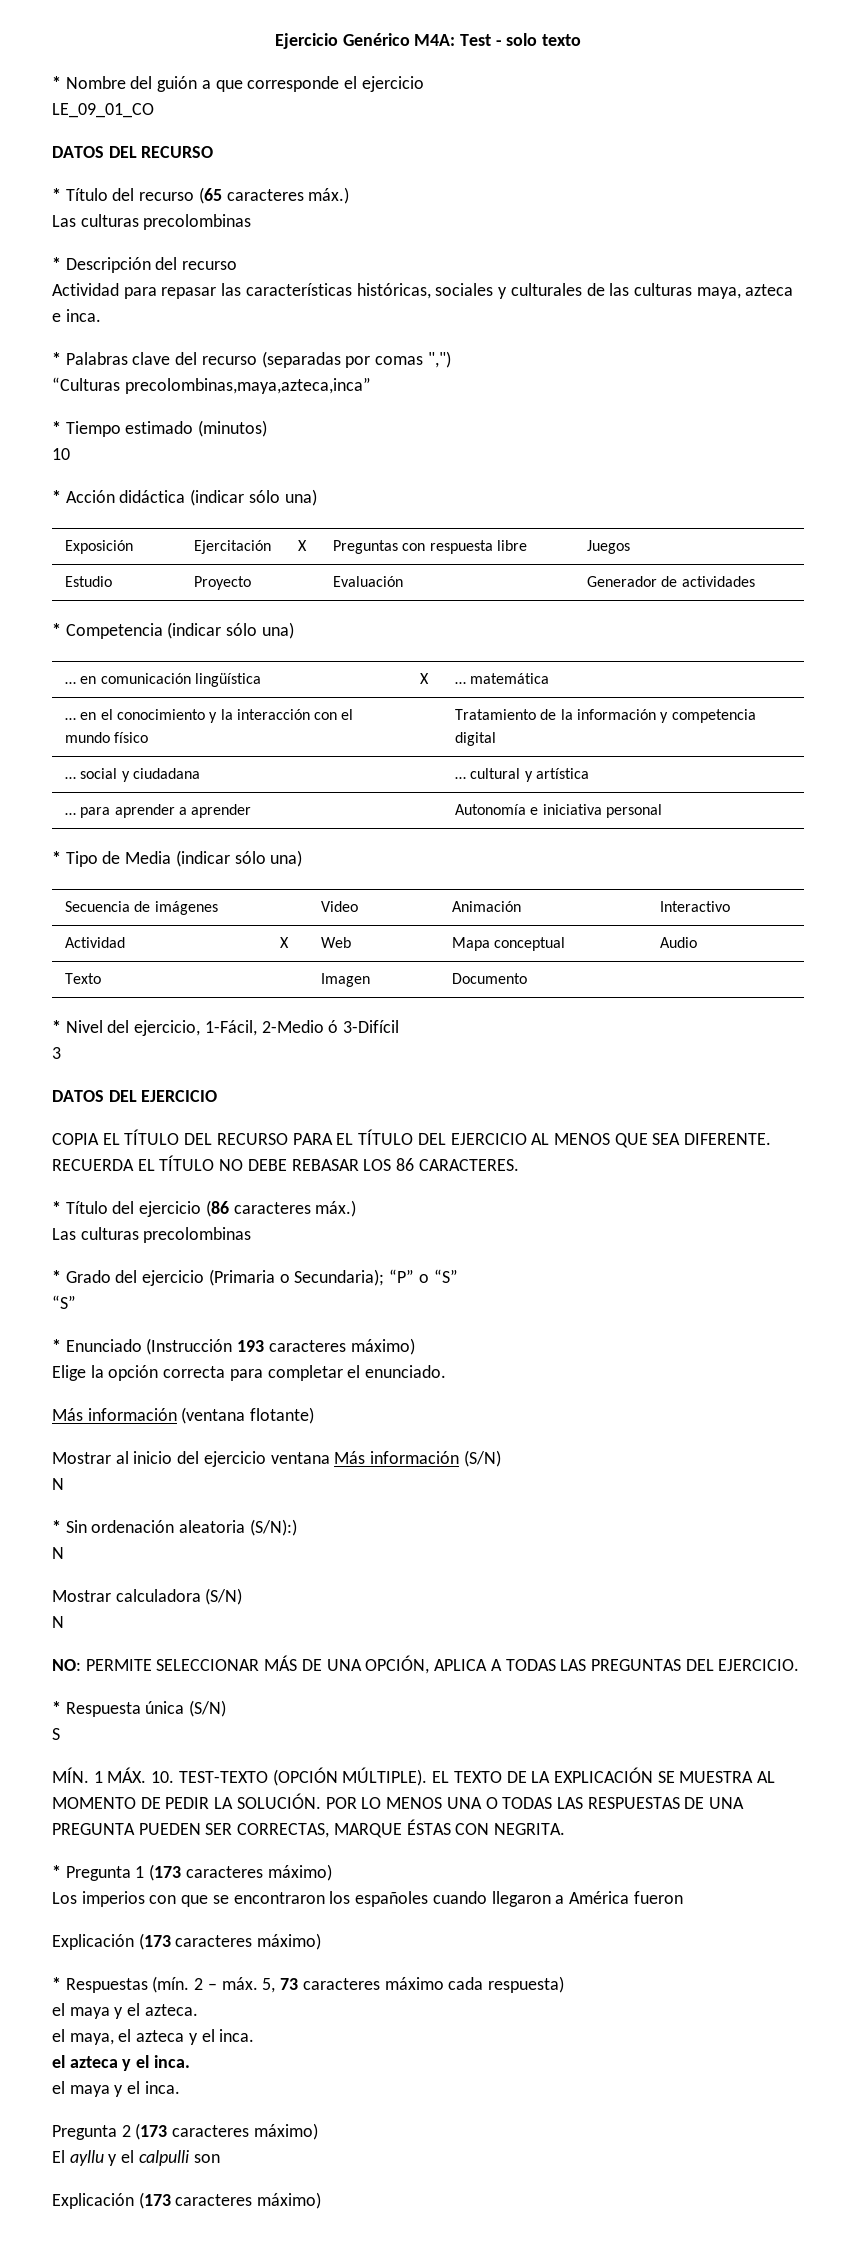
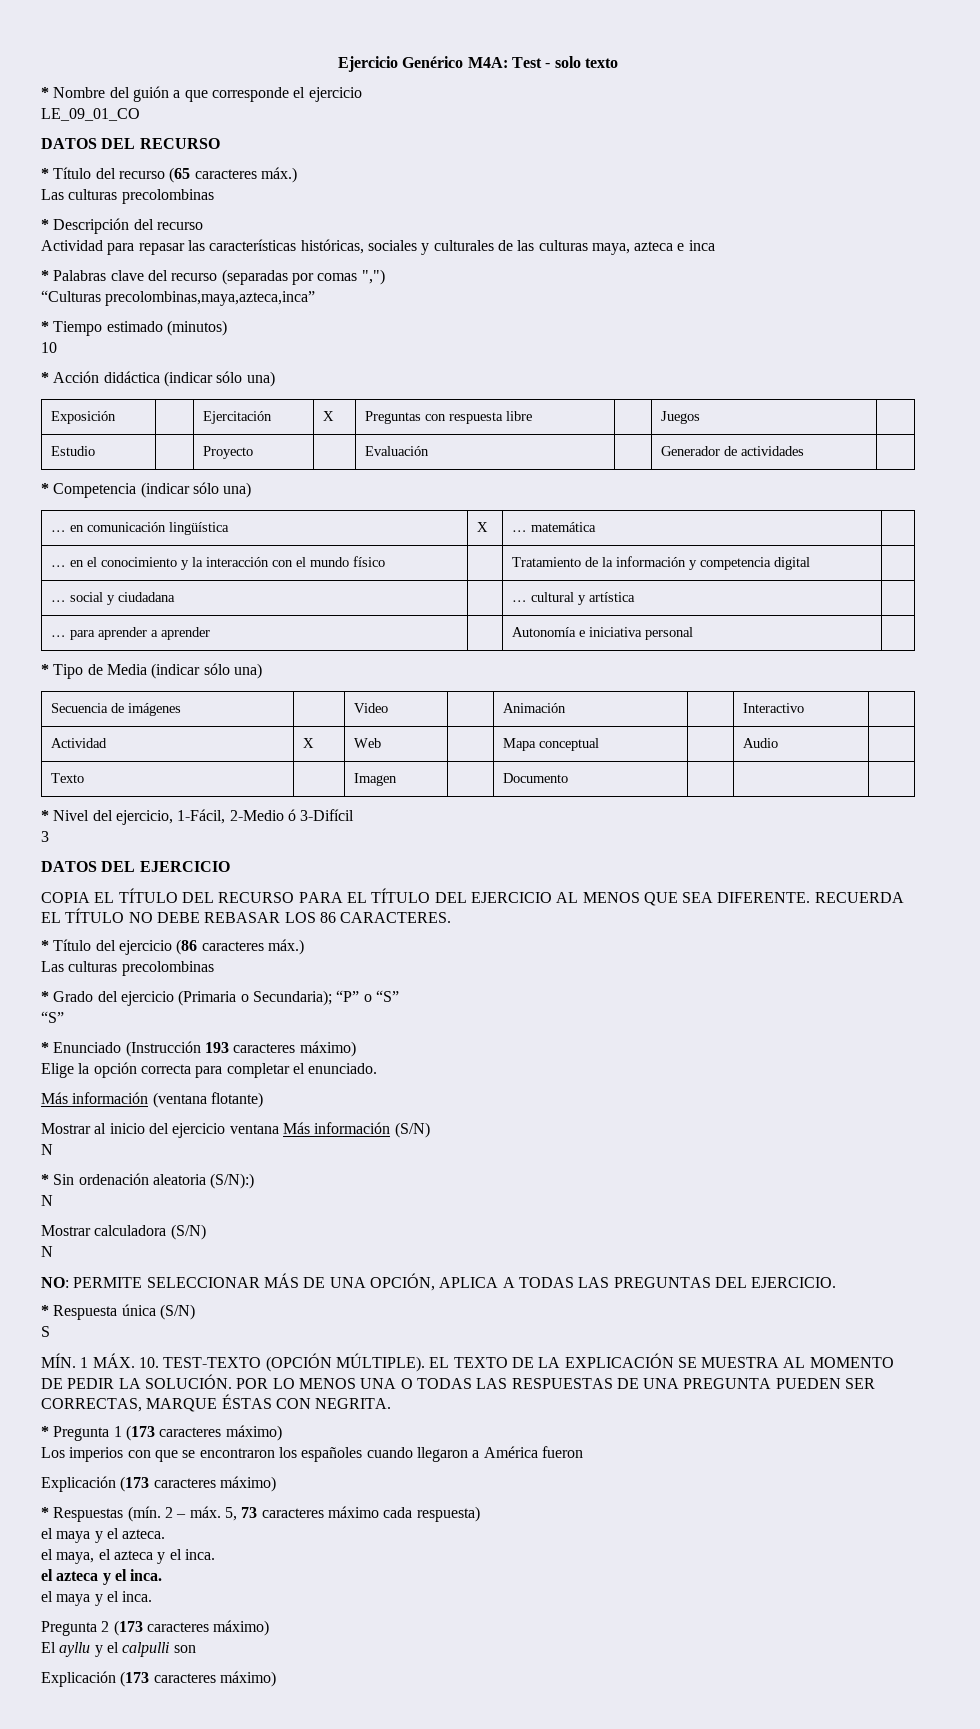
[65,309,101,322] inca. -> [688,240,715,251] inca

